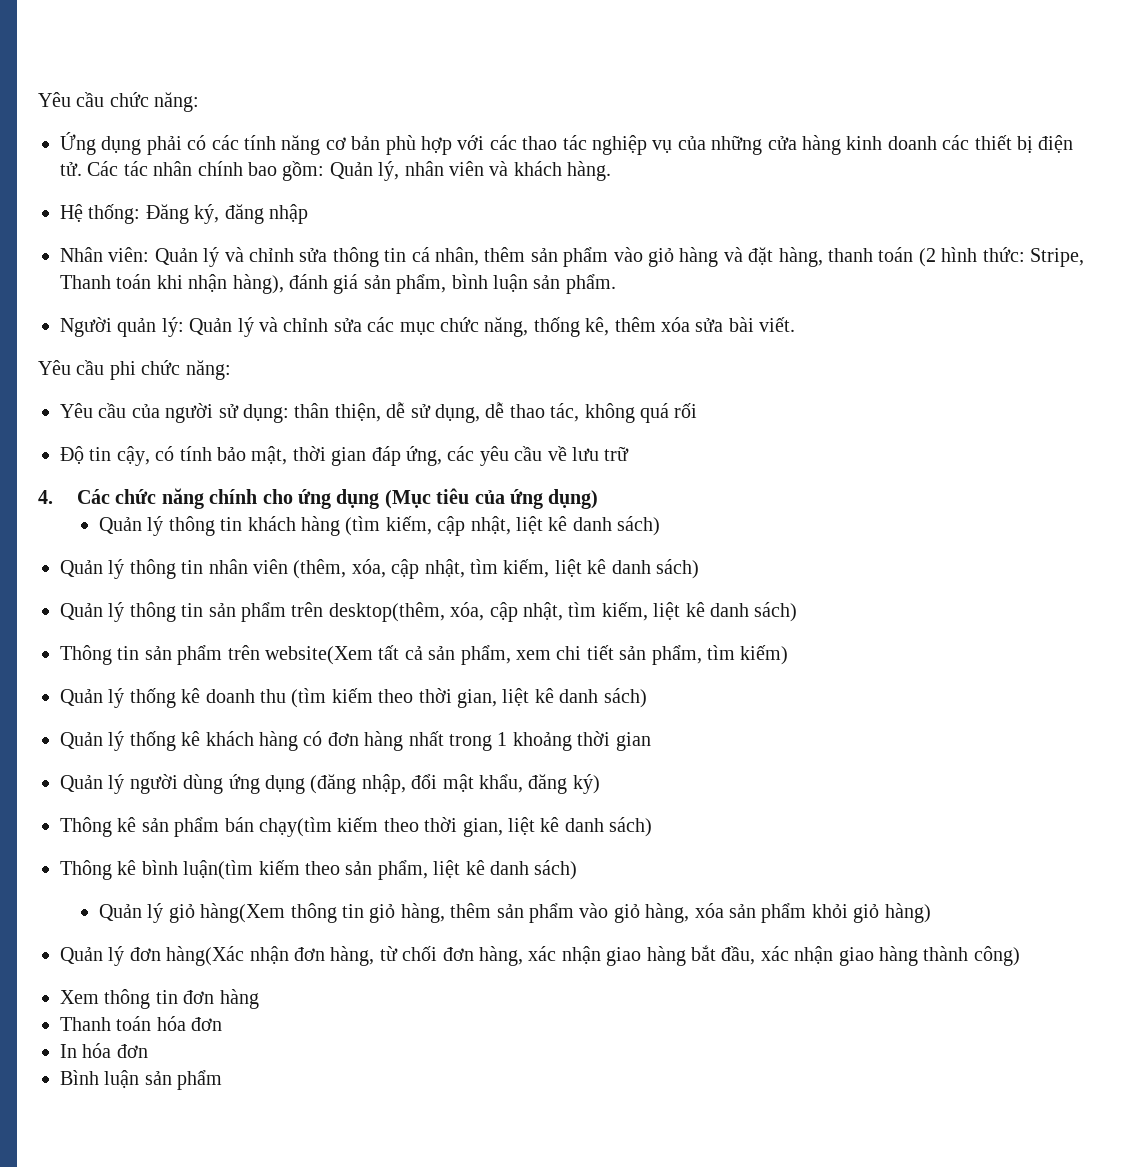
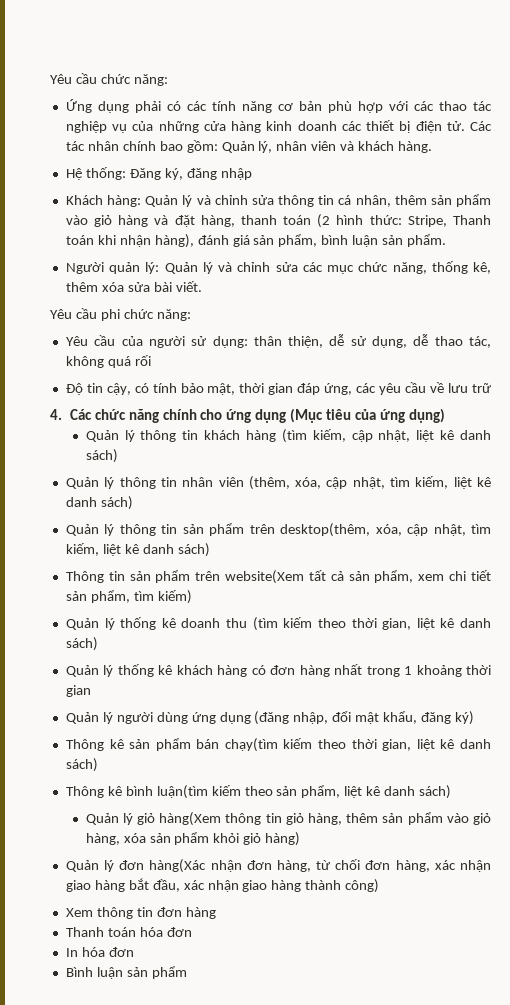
[60,247,150,262] Nhân viên: -> [65,195,142,207] Khách hàng:

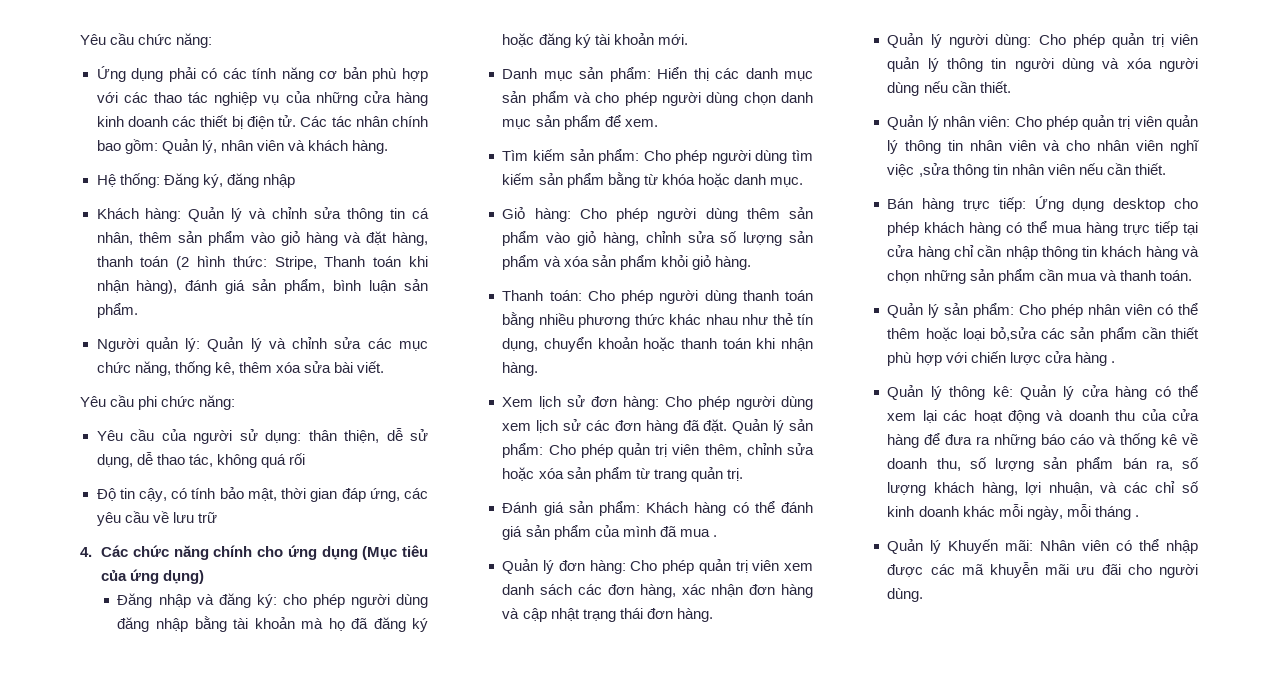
[85,429,492,443] [85,449,118,463] [65,476,492,490] [65,496,133,510] [65,523,491,537] [65,543,210,557] [65,570,491,584] [65,590,192,604] [65,617,492,631] [65,637,98,651] [65,664,491,677] [65,685,91,697] [65,711,474,725] [65,738,491,752] [65,758,98,772] [65,785,452,799] [85,812,343,826] Quản lý thông tin khách hàng (tìm kiếm, cập nhật, liệt kê danh sách) // Quản lý thông tin nhân viên (thêm, xóa, cập nhật, tìm kiếm, liệt kê danh sách) // Quản lý thông tin sản phẩm trên desktop(thêm, xóa, cập nhật, tìm kiếm, liệt kê danh sách) // Thông tin sản phẩm trên website(Xem tất cả sản phẩm, xem chi tiết sản phẩm, tìm kiếm) // Quản lý thống kê doanh thu (tìm kiếm theo thời gian, liệt kê danh sách) // Quản lý thống kê khách hàng có đơn hàng nhất trong 1 khoảng thời gian // Quản lý người dùng ứng dụng (đăng nhập, đổi mật khẩu, đăng ký) // Thông kê sản phẩm bán chạy(tìm kiếm theo thời gian, liệt kê danh sách) // Thông kê bình luận(tìm kiếm theo sản phẩm, liệt kê danh sách) // Quản lý giỏ hàng(Xem thông tin giỏ hàng, -> [117,593,428,608] [117,616,428,632] [502,33,688,48] [502,67,813,82] [502,91,813,106] [502,115,658,130] [502,149,813,164] [502,172,803,188] [502,207,738,222] Đăng nhập và đăng ký: cho phép người dùng đăng nhập bằng tài khoản mà họ đã đăng ký hoặc đăng ký tài khoản mới. // Danh mục sản phẩm: Hiển thị các danh mục sản phẩm và cho phép người dùng chọn danh mục sản phẩm để xem. // Tìm kiếm sản phẩm: Cho phép người dùng tìm kiếm sản phẩm bằng từ khóa hoặc danh mục. // Giỏ hàng: Cho phép người dùng
(120, 839) none -> [645,231,813,246] [502,255,561,270] chỉnh sửa số lượng sản phẩm và
[265,832,301,846] [65,859,492,873] [65,878,380,893] [65,907,216,919] [65,927,192,937] [65,947,134,957] [65,966,187,979] hàng) // Quản lý đơn hàng(Xác nhận đơn hàng, từ chối đơn hàng, xác nhận giao hàng bắt đầu, xác nhận giao hàng thành công) // Xem thông tin đơn hàng // Thanh toán hóa đơn // In hóa đơn // Bình luận sản phẩm -> [714,256,751,270] [502,290,813,304] [502,312,813,328] [502,337,813,352] [502,362,539,376] [502,395,813,410] [502,419,813,434] [502,443,814,458] [502,467,743,482] [502,501,813,516] [502,525,717,540] [502,559,813,574] [502,584,813,598] [502,608,713,622] [887,33,1198,48] [887,57,1198,72] [887,81,1011,96] [887,115,1198,130] [887,140,1199,154] [887,163,1166,178] [887,196,1198,212] [887,221,1198,236] [887,245,1199,260] [887,269,1192,284] [887,303,1198,318] [887,327,1199,342] [887,351,1115,366] [887,385,1198,400] [887,409,1199,424] [887,433,1198,448] [887,457,1199,472] [887,481,1199,496] [887,504,1139,520] [887,539,1198,554] [887,562,1198,578] [887,588,924,602] hàng. // Thanh toán: Cho phép người dùng thanh toán bằng nhiều phương thức khác nhau như thẻ tín dụng, chuyển khoản hoặc thanh toán khi nhận hàng. // Xem lịch sử đơn hàng: Cho phép người dùng xem lịch sử các đơn hàng đã đặt. Quản lý sản phẩm: Cho phép quản trị viên thêm, chỉnh sửa hoặc xóa sản phẩm từ trang quản trị. // Đánh giá sản phẩm: Khách hàng có thể đánh giá sản phẩm của mình đã mua . // Quản lý đơn hàng: Cho phép quản trị viên xem danh sách các đơn hàng, xác nhận đơn hàng và cập nhật trạng thái đơn hàng. // Quản lý người dùng: Cho phép quản trị viên quản lý thông tin người dùng và xóa người dùng nếu cần thiết. // Quản lý nhân viên: Cho phép quản trị viên quản lý thông tin nhân viên và cho nhân viên nghĩ việc ,sửa thông tin nhân viên nếu cần thiết. // Bán hàng trực tiếp: Ứng dụng desktop cho phép khách hàng có thể mua hàng trực tiếp tại cửa hàng chỉ cần nhập thông tin khách hàng và chọn những sản phẩm cần mua và thanh toán. // Quản lý sản phẩm: Cho phép nhân viên có thể thêm hoặc loại bỏ,sửa các sản phẩm cần thiết phù hợp với chiến lược cửa hàng . // Quản lý thông kê: Quản lý cửa hàng có thể xem lại các hoạt động và doanh thu của cửa hàng để đưa ra những báo cáo và thống kê về doanh thu, số lượng sản phẩm bán ra, số lượng khách hàng, lợi nhuận, và các chỉ số kinh doanh khác mỗi ngày, mỗi tháng . // Quản lý Khuyến mãi: Nhân viên có thể nhập được các mã khuyễn mãi ưu đãi cho người dùng.

